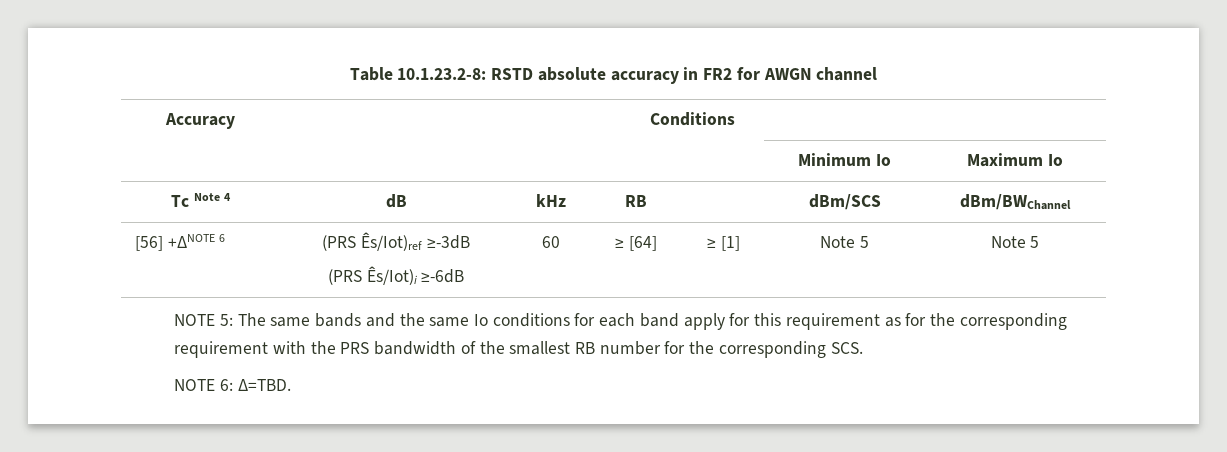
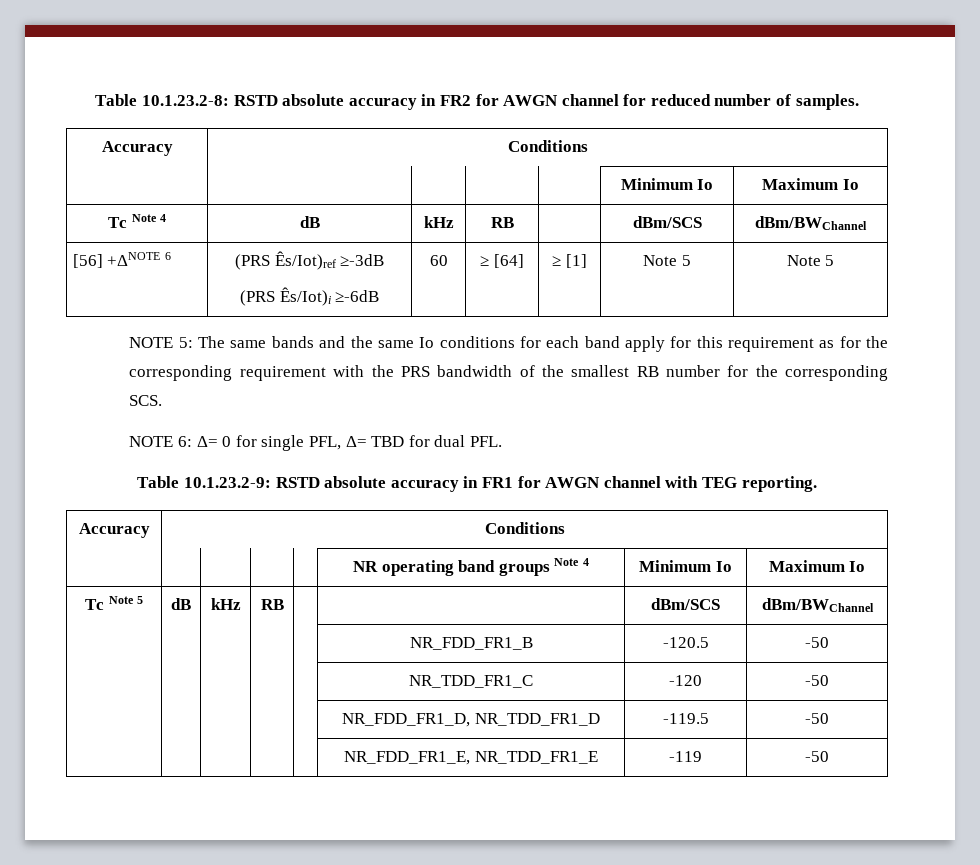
(878, 74) none -> [623,94,859,110] for reduced number of samples.
[237,379,291,391] Δ=TBD. -> [196,435,502,451] [137,476,817,492] [78,523,150,538] [484,522,565,534] [353,558,589,576] [639,560,732,572] [768,560,866,572] [84,596,144,610] [171,598,191,610] [210,598,241,610] [260,599,284,610] [651,598,720,610] [761,598,874,612] [409,637,533,650] [662,637,709,648] [805,637,829,648] [409,675,533,688] [669,675,702,686] [805,675,829,686] [342,713,600,727] [662,713,709,724] [805,713,829,724] [344,751,598,765] [669,751,702,762] [805,751,829,762] Δ= 0 for single PFL, Δ= TBD for dual PFL. // Table 10.1.23.2-9: RSTD absolute accuracy in FR1 for AWGN channel with TEG reporting. // Accuracy | Conditions // | | | | | NR operating band groups Note 4 | Minimum Io | Maximum Io // Tc Note 5 | dB | kHz | RB | | | dBm/SCS | dBm/BWChannel // | | | | | NR_FDD_FR1_B | -120.5 | -50 // | | | | | NR_TDD_FR1_C | -120 | -50 // | | | | | NR_FDD_FR1_D, NR_TDD_FR1_D | -119.5 | -50 // | | | | | NR_FDD_FR1_E, NR_TDD_FR1_E | -119 | -50

